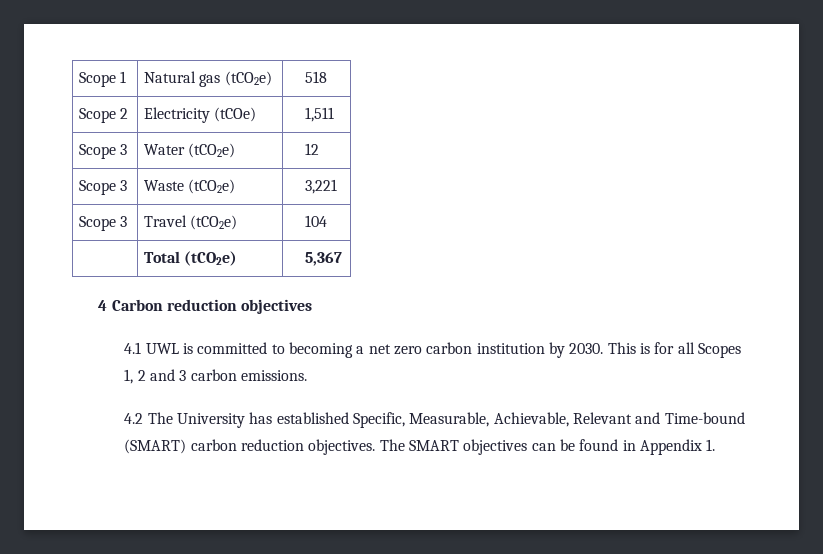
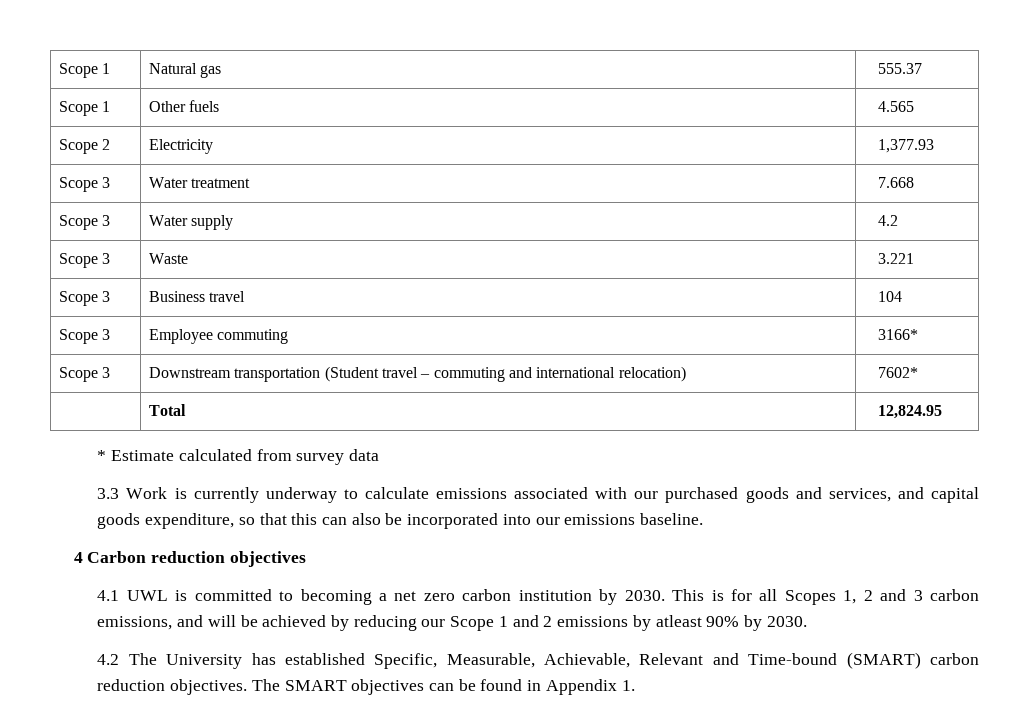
[224,71,272,86] [304,71,327,83] (tCO2e) | 518 -> [878,63,923,74] [59,101,111,116] [149,100,220,112] [878,101,915,112] | 555.37 // Scope 1 | Other fuels | 4.565
[214,107,257,122] [304,107,334,122] [79,144,128,159] [144,143,236,158] [304,143,319,155] (tCOe) | 1,511 // Scope 3 | Water (tCO2e) | 12 -> [878,139,935,153] [59,177,111,192] [149,177,251,188] [878,177,915,188] [59,215,111,230] [149,215,234,230] [878,215,899,226] | 1,377.93 // Scope 3 | Water treatment | 7.668 // Scope 3 | Water supply | 4.2
[188,179,236,194] [304,179,337,194] [79,216,128,231] [144,215,238,230] (tCO2e) | 3,221 // Scope 3 | Travel (tCO2e) -> [878,253,915,264] [59,291,111,306] [149,291,246,302] | 3.221 // Scope 3 | Business travel
[144,251,238,266] [304,252,342,266] | Total (tCO2e) | 5,367 -> [59,329,111,344] [149,329,289,344] [878,329,919,340] [59,367,111,382] [149,366,686,382] [878,367,919,378] [149,404,187,416] [878,405,943,419] [97,449,379,465] [97,487,979,503] [97,513,704,529] Scope 3 | Employee commuting | 3166* // Scope 3 | Downstream transportation (Student travel – commuting and international relocation) | 7602* // | Total | 12,824.95 // * Estimate calculated from survey data // 3.3 Work is currently underway to calculate emissions associated with our purchased goods and services, and capital goods expenditure, so that this can also be incorporated into our emissions baseline.
[241,370,308,381] emissions. -> [97,615,807,631] emissions, and will be achieved by reducing our Scope 1 and 2 emissions by atleast 90% by 2030.

